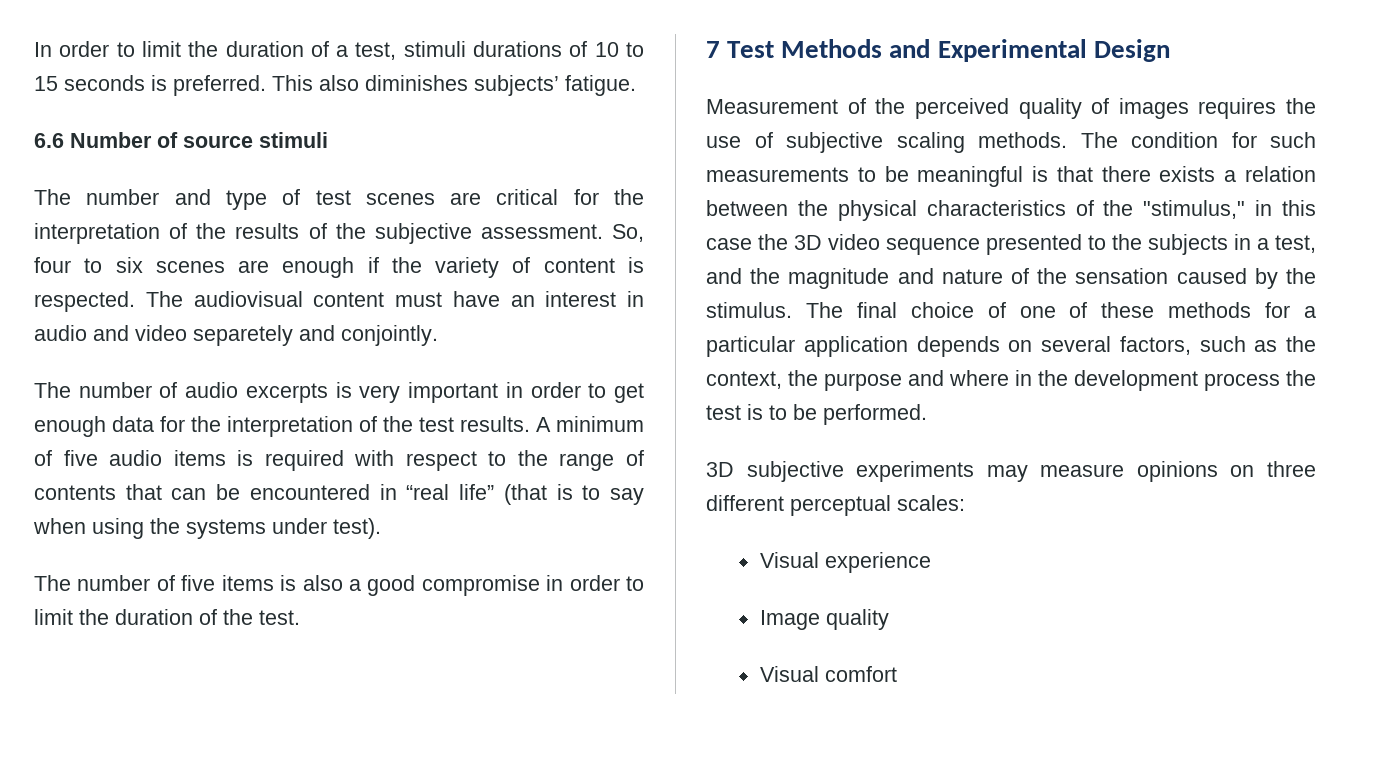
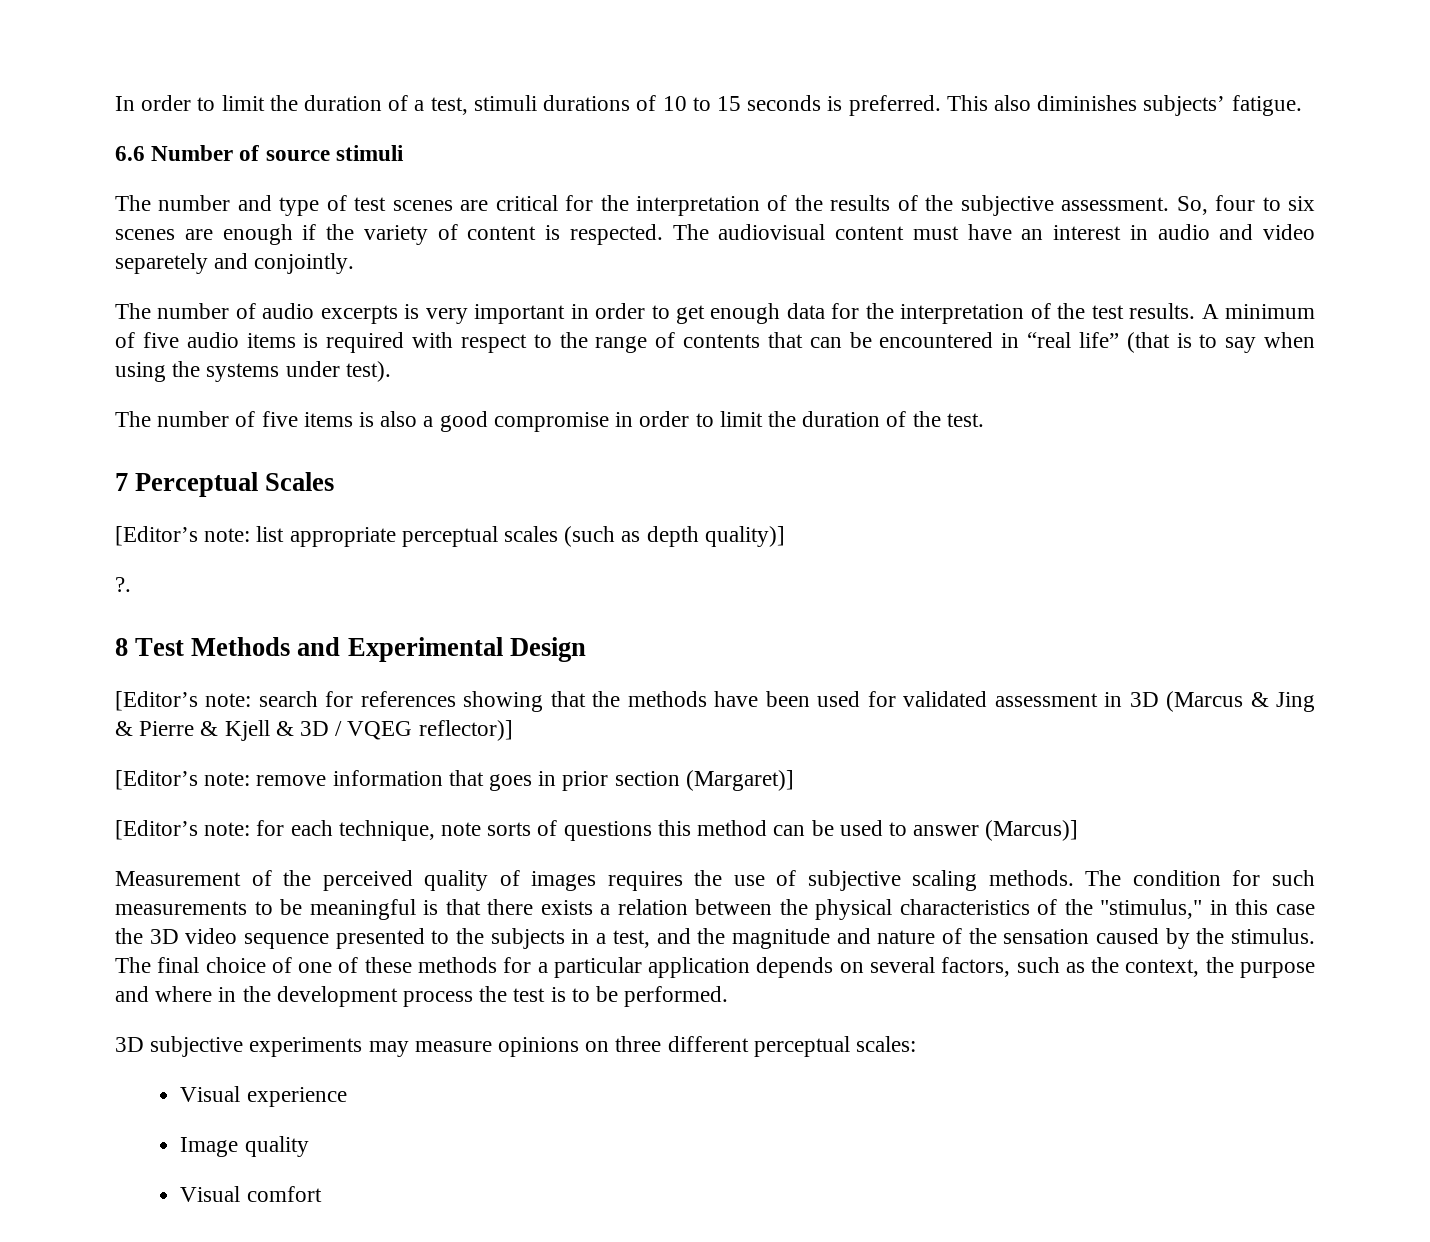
(720, 49) none -> [135,472,335,497] [115,526,785,547] [115,577,131,592] [115,638,128,656] Perceptual Scales // [Editor’s note: list appropriate perceptual scales (such as depth quality)] // ?. // 8
(1170, 50) none -> [115,691,1315,712] [115,720,513,741] [115,770,794,791] [115,820,1079,841] // [Editor’s note: search for references showing that the methods have been used for validated assessment in 3D (Marcus & Jing & Pierre & Kjell & 3D / VQEG reflector)] // [Editor’s note: remove information that goes in prior section (Margaret)] // [Editor’s note: for each technique, note sorts of questions this method can be used to answer (Marcus)]

